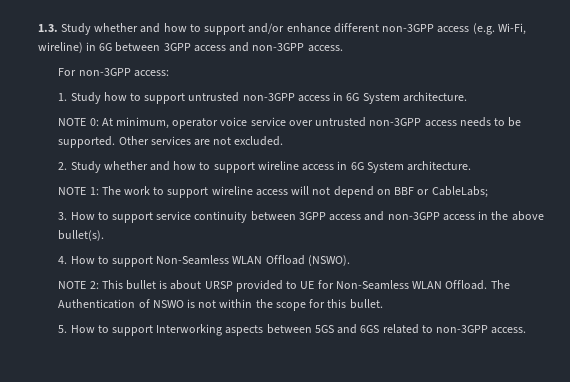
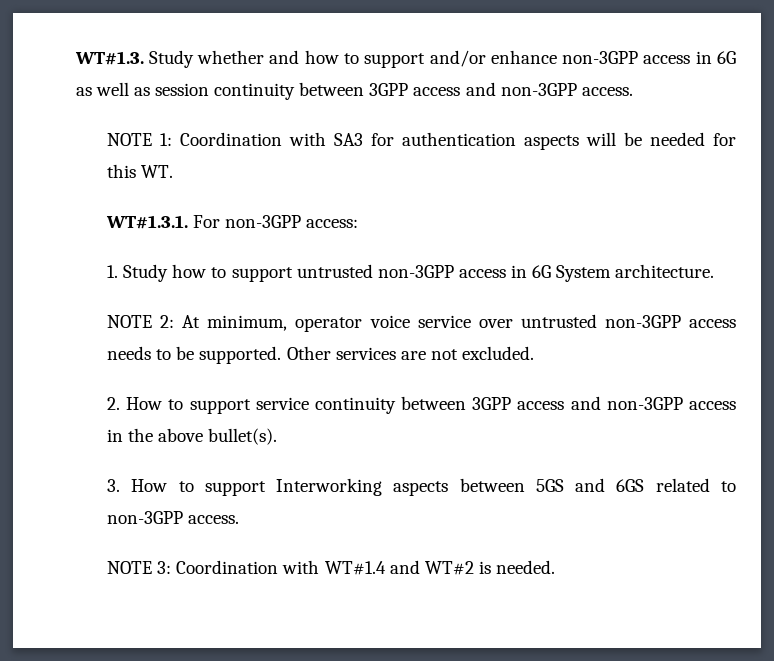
[37,24,58,32] 1.3. -> [74,51,144,65] WT#1.3.
[333,23,526,35] [37,42,113,53] different non-3GPP access (e.g. Wi-Fi, wireline) in 6G -> [562,51,736,64] [75,82,296,100] non-3GPP access in 6G as well as session continuity
(343, 48) none -> [107,132,736,150] [107,164,174,178] [106,215,189,229] NOTE 1: Coordination with SA3 for authentication aspects will be needed for this WT. // WT#1.3.1.
[89,118,99,126] 0: -> [160,315,175,328] 2:
[70,161,472,173] [58,186,488,198] [58,212,68,220] Study whether and how to support wireline access in 6G System architecture. // NOTE 1: The work to support wireline access will not depend on BBF or CableLabs; // 3. -> (121, 403) none
[58,255,350,267] [58,280,510,292] [58,299,383,311] [58,325,68,333] 4. How to support Non-Seamless WLAN Offload (NSWO). // NOTE 2: This bullet is about URSP provided to UE for Non-Seamless WLAN Offload. The Authentication of NSWO is not within the scope for this bullet. // 5. -> [107,479,121,492] 3.
(527, 330) none -> [107,560,556,575] // NOTE 3: Coordination with WT#1.4 and WT#2 is needed.

